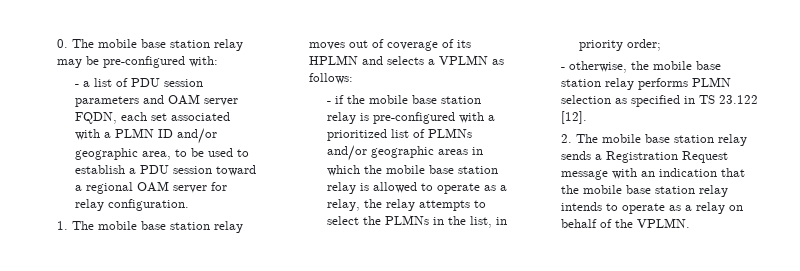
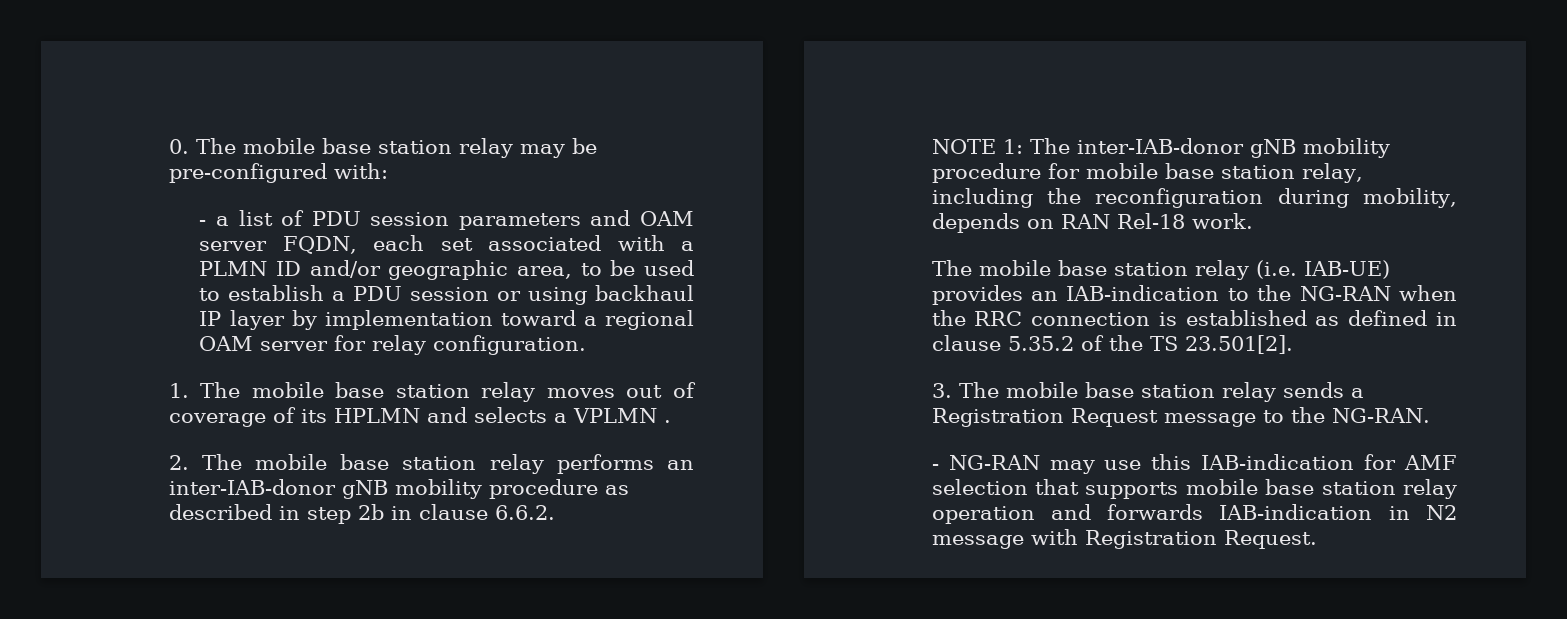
(212, 170) none -> [497,285,694,305] [199,310,493,330] or using backhaul IP layer by implementation
[492,59,505,65] [309,73,354,84] [326,95,481,104] [326,112,495,124] [326,128,472,141] [326,145,483,161] [326,165,498,176] [326,182,507,194] [326,199,486,211] [326,215,507,228] [578,39,661,51] [561,61,650,73] as follows: // - if the mobile base station relay is pre-configured with a prioritized list of PLMNs and/or geographic areas in which the mobile base station relay is allowed to operate as a relay, the relay attempts to select the PLMNs in the list, in priority order; // - otherwise, the -> [663,420,671,423] [168,454,242,470] . // 2. The
[692,77,732,87] [561,95,759,107] [561,111,588,124] [561,134,573,143] PLMN selection as specified in TS 23.122 [12]. // 2. -> [667,460,694,470] [168,479,629,499] [168,504,555,524] [931,138,1390,158] [931,163,1363,183] [931,188,1458,208] [931,213,1253,233] [931,260,1390,280] [931,285,1457,305] [931,310,1457,326] [931,335,1293,354] [931,383,952,398] an inter-IAB-donor gNB mobility procedure as described in step 2b in clause 6.6.2. // NOTE 1: The inter-IAB-donor gNB mobility procedure for mobile base station relay, including the reconfiguration during mobility, depends on RAN Rel-18 work. // The mobile base station relay (i.e. IAB-UE) provides an IAB-indication to the NG-RAN when the RRC connection is established as defined in clause 5.35.2 of the TS 23.501[2]. // 3.
[612,168,746,179] [561,185,729,197] [561,202,744,214] [561,218,691,228] with an indication that the mobile base station relay intends to operate as a relay on behalf of the VPLMN. -> [1262,407,1430,423] [931,454,1457,474] [931,479,1457,499] [931,504,1457,524] [931,529,1317,549] to the NG-RAN. // - NG-RAN may use this IAB-indication for AMF selection that supports mobile base station relay operation and forwards IAB-indication in N2 message with Registration Request.

